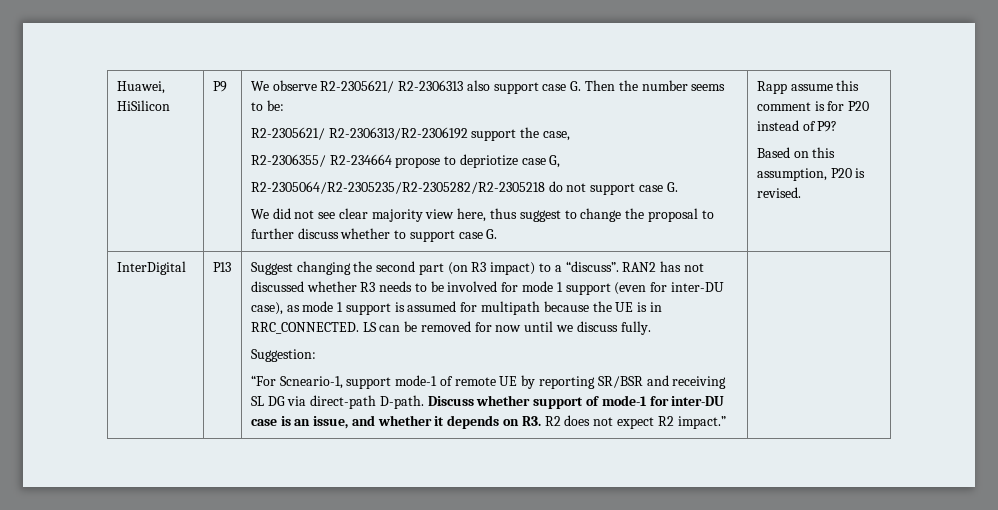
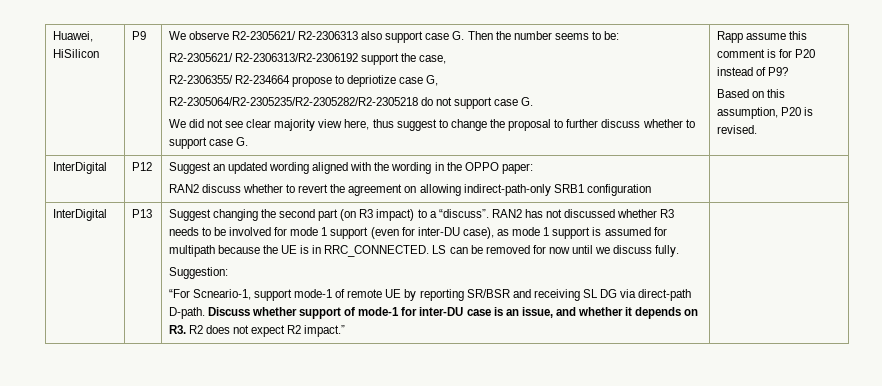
(801, 192) none -> [52,162,107,174] [131,162,152,171] [168,162,533,174] [168,184,651,196] // InterDigital | P12 | Suggest an updated wording aligned with the wording in the OPPO paper: // RAN2 discuss whether to revert the agreement on allowing indirect-path-only SRB1 configuration |

